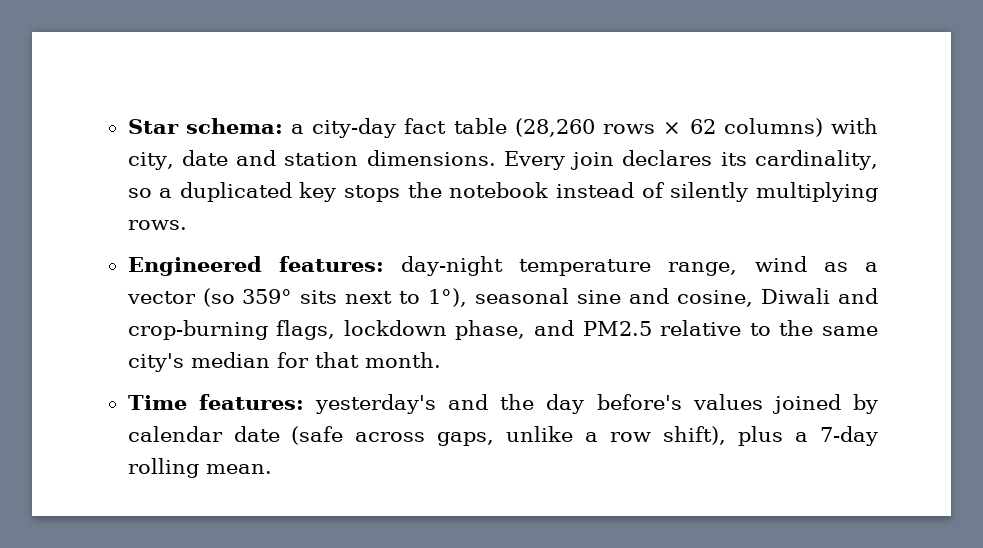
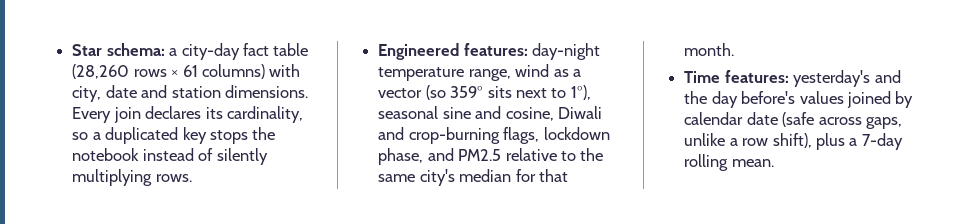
[689,119,716,134] 62 -> [182,65,198,77] 61

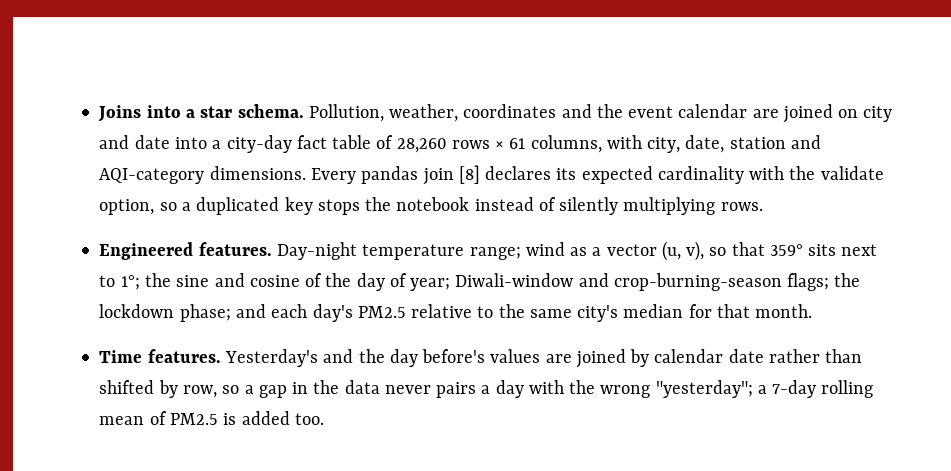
[72,43,165,56] Star schema: -> [98,104,893,123] [99,135,207,149] Joins into a star schema. Pollution, weather, coordinates and the event calendar are joined on city and date into
[72,64,130,79] (28,260 -> [376,135,447,153] of 28,260
[201,64,265,79] columns) -> [530,135,602,153] columns,
[105,85,308,98] [72,106,303,123] date and station dimensions. Every join declares its cardinality, -> [685,135,821,153] [99,165,884,185] [99,199,155,215] date, station and AQI-category dimensions. Every pandas join [8] declares its expected cardinality with the validate option,
[463,43,601,60] [378,64,581,81] [378,85,591,100] [378,106,602,121] [378,127,610,144] [378,148,454,165] features: day-night temperature range, wind as a vector (so 359° sits next to 1°), seasonal sine and cosine, Diwali and crop-burning flags, lockdown phase, and -> [198,241,878,261] [99,273,861,291] [99,304,353,322] features. Day-night temperature range; wind as a vector (u, v), so that 359° sits next to 1°; the sine and cosine of the day of year; Diwali-window and crop-burning-season flags; the lockdown phase; and each day's
[724,70,871,87] features: yesterday's -> [147,349,318,367] features. Yesterday's
(844, 97) none -> [545,354,572,363] are
[782,112,902,129] [684,133,903,150] [684,154,774,171] (safe across gaps, unlike a row shift), plus a 7-day rolling mean. -> [768,349,863,363] [99,380,874,398] [99,411,324,425] rather than shifted by row, so a gap in the data never pairs a day with the wrong "yesterday"; a 7-day rolling mean of PM2.5 is added too.

